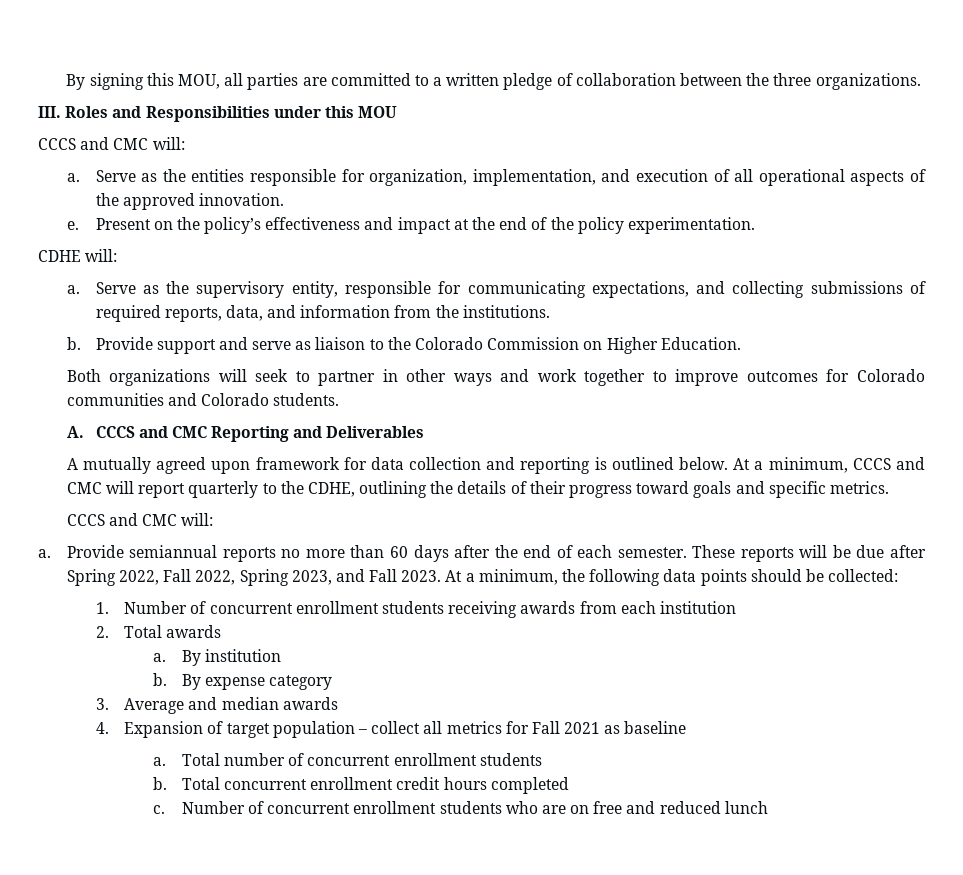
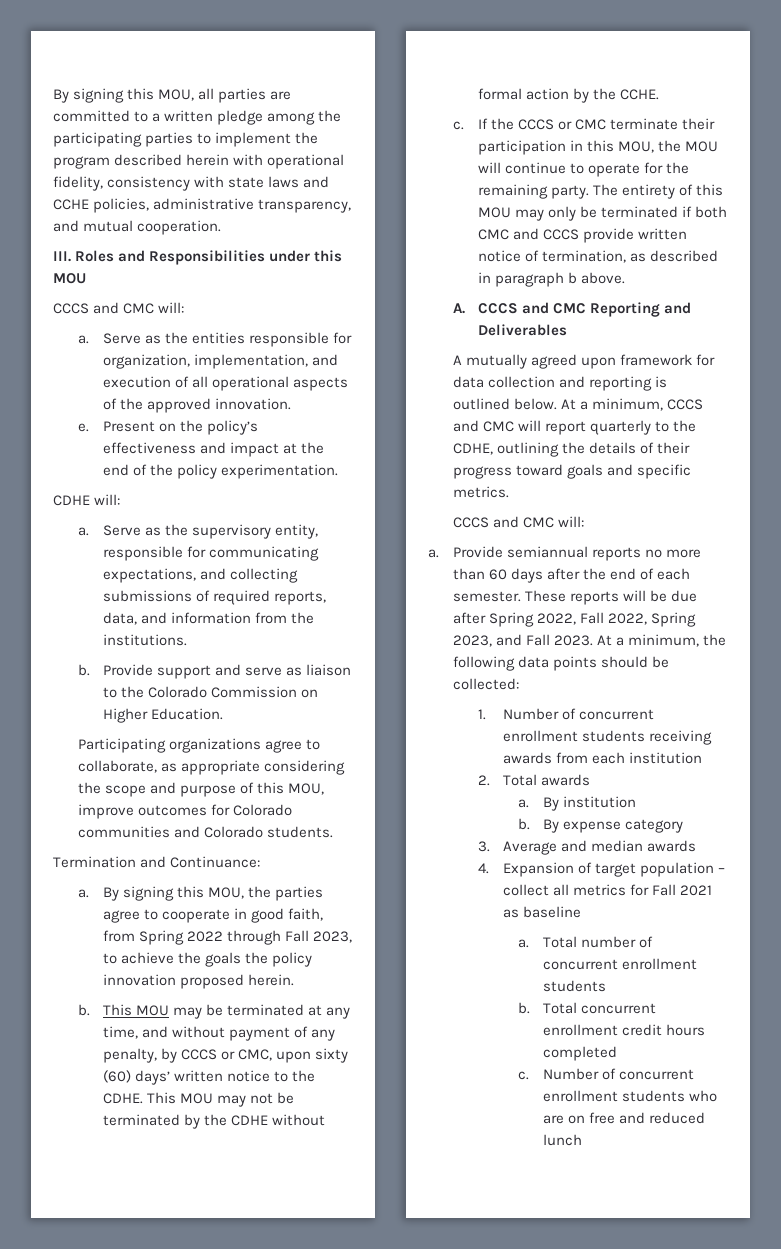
[556,73,921,90] of collaboration between the three organizations. -> [267,110,342,125] [53,132,319,147] [53,154,345,169] [53,176,330,191] [53,198,352,213] [53,220,222,235] among the participating parties to implement the program described herein with operational fidelity, consistency with state laws and CCHE policies, administrative transparency, and mutual cooperation.
[66,369,667,386] Both organizations will seek to partner in other ways and work together to -> [78,738,321,753] [78,760,346,775] [78,782,325,797] Participating organizations agree to collaborate, as appropriate considering the scope and purpose of this MOU,
(340, 399) none -> [53,856,261,868] [78,886,324,901] [103,908,324,923] [103,930,353,945] [103,952,313,967] [103,974,295,989] [78,1004,351,1019] [103,1026,336,1041] [103,1048,349,1063] [103,1070,316,1085] [103,1092,295,1107] [103,1114,326,1129] [478,88,660,103] [453,118,716,130] [478,140,719,155] [478,162,690,177] [478,184,724,199] [478,206,728,221] [478,228,688,243] [478,250,719,263] [478,272,626,287] // Termination and Continuance: // a. By signing this MOU, the parties agree to cooperate in good faith, from Spring 2022 through Fall 2023, to achieve the goals the policy innovation proposed herein. // b. This MOU may be terminated at any time, and without payment of any penalty, by CCCS or CMC, upon sixty (60) days’ written notice to the CDHE. This MOU may not be terminated by the CDHE without formal action by the CCHE. // c. If the CCCS or CMC terminate their participation in this MOU, the MOU will continue to operate for the remaining party. The entirety of this MOU may only be terminated if both CMC and CCCS provide written notice of termination, as described in paragraph b above.

